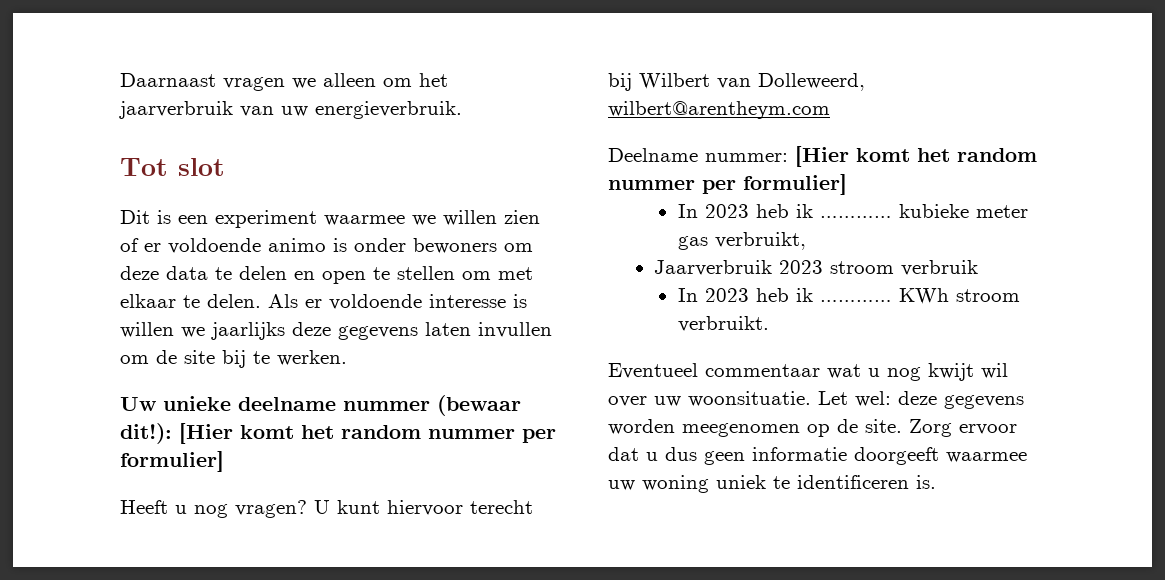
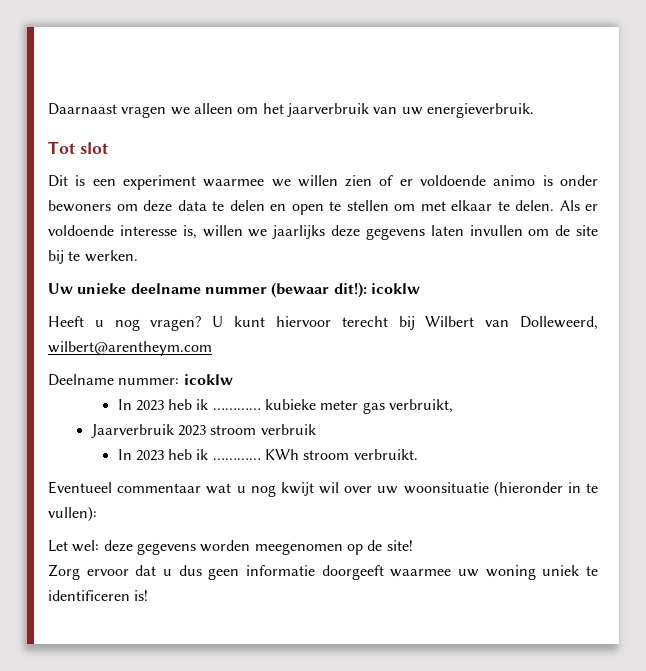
[513,294,527,308] is -> [182,225,197,239] is,
[179,423,556,444] [120,451,224,472] [Hier komt het random nummer per formulier] -> [370,283,420,294] icoklw
[795,146,1037,167] [608,174,847,195] [Hier komt het random nummer per formulier] -> [183,374,233,385] icoklw
[688,391,811,407] woonsituatie. -> [403,481,598,497] [48,506,97,522] woonsituatie (hieronder in te vullen): //
[865,419,902,433] site. -> [386,540,413,551] site! //
[916,475,936,489] is. -> [134,590,149,601] is!

